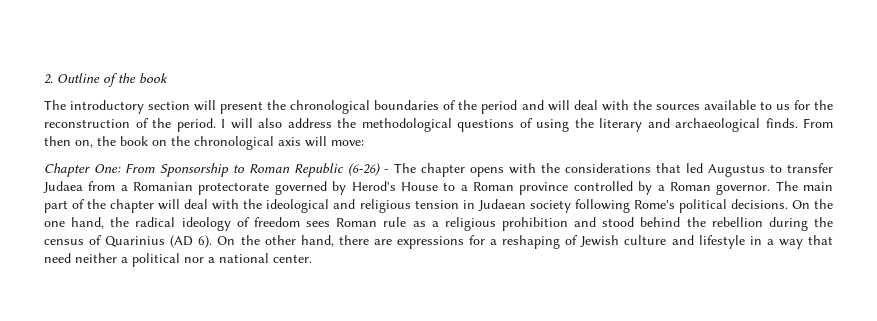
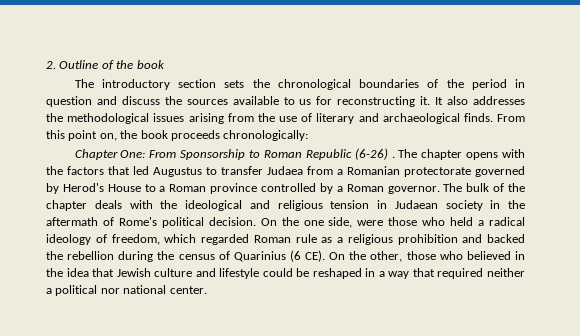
[194,100,264,114] will present -> [224,80,245,88] sets
[521,100,629,111] and will deal with -> [515,79,525,88] [46,96,160,107] in question and discuss
[813,100,833,110] [44,118,594,132] the reconstruction of the period. I will also address the methodological questions of using the -> [337,96,525,107] [46,113,313,124] reconstructing it. It also addresses the methodological issues arising from the use of
[44,136,71,146] then -> [46,130,98,141] this point
[152,136,364,150] on the chronological axis will move: -> [170,130,309,141] proceeds chronologically:
[384,169,389,173] - -> [391,156,395,158] .
[565,163,651,173] considerations -> [67,166,104,175] factors
[802,182,833,191] [44,200,68,213] main part -> [466,183,490,192] bulk
[158,199,209,210] will deal -> [94,200,122,209] deals
[574,199,630,213] following -> [490,200,525,209] [46,217,114,226] in the aftermath of
[730,199,788,209] decisions. -> [208,217,256,226] decision.
[71,217,331,231] hand, the radical ideology of freedom sees -> [328,217,525,228] [46,234,249,245] side, were those who held a radical ideology of freedom, which regarded
[602,217,681,227] stood behind -> [487,234,525,243] backed
[170,235,579,249] (AD 6). On the other hand, there are expressions for a reshaping of -> [289,250,525,262] [46,268,115,277] (6 CE). On the other, those who believed in the idea that
(745, 242) none -> [262,268,362,279] could be reshaped
[44,253,71,263] need -> [437,268,484,279] required
[208,257,215,263] a -> (120, 291) none

